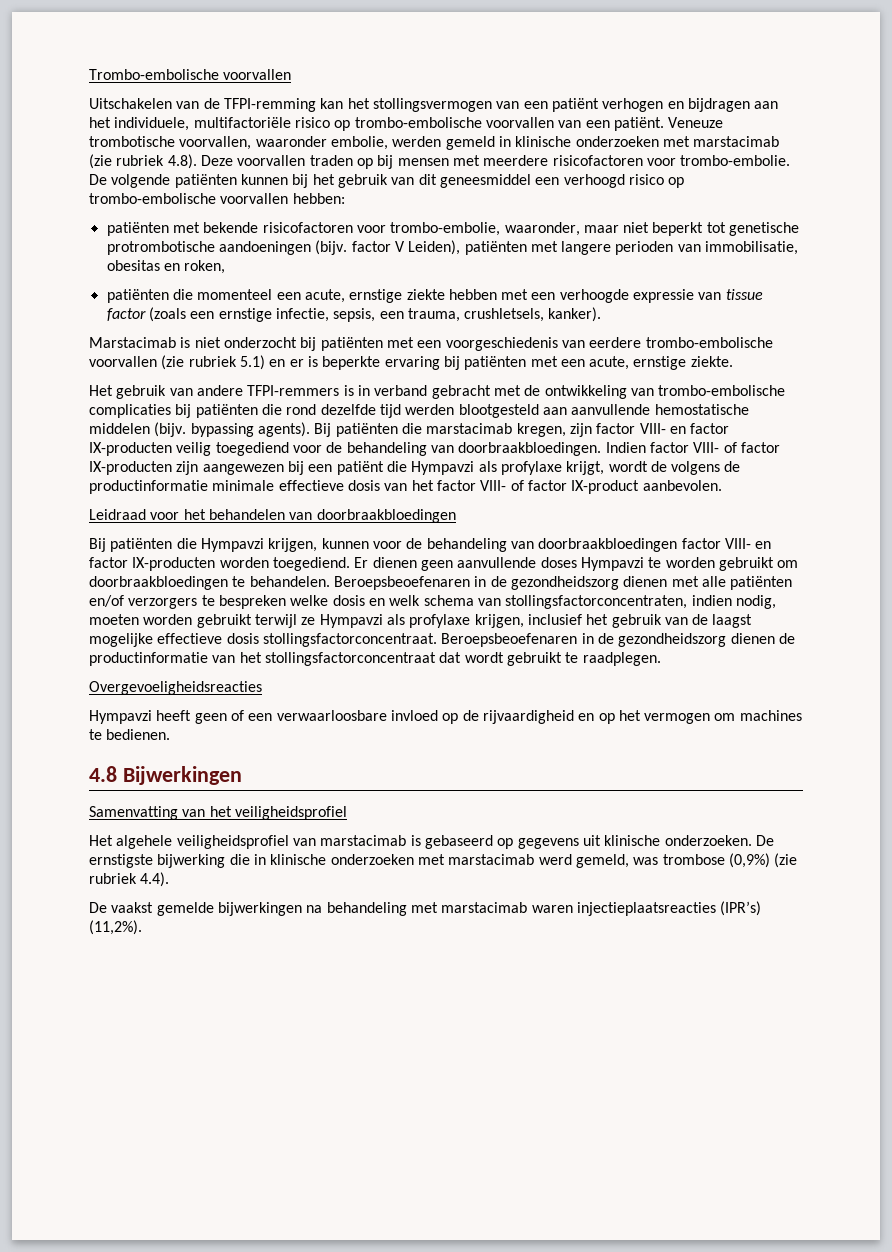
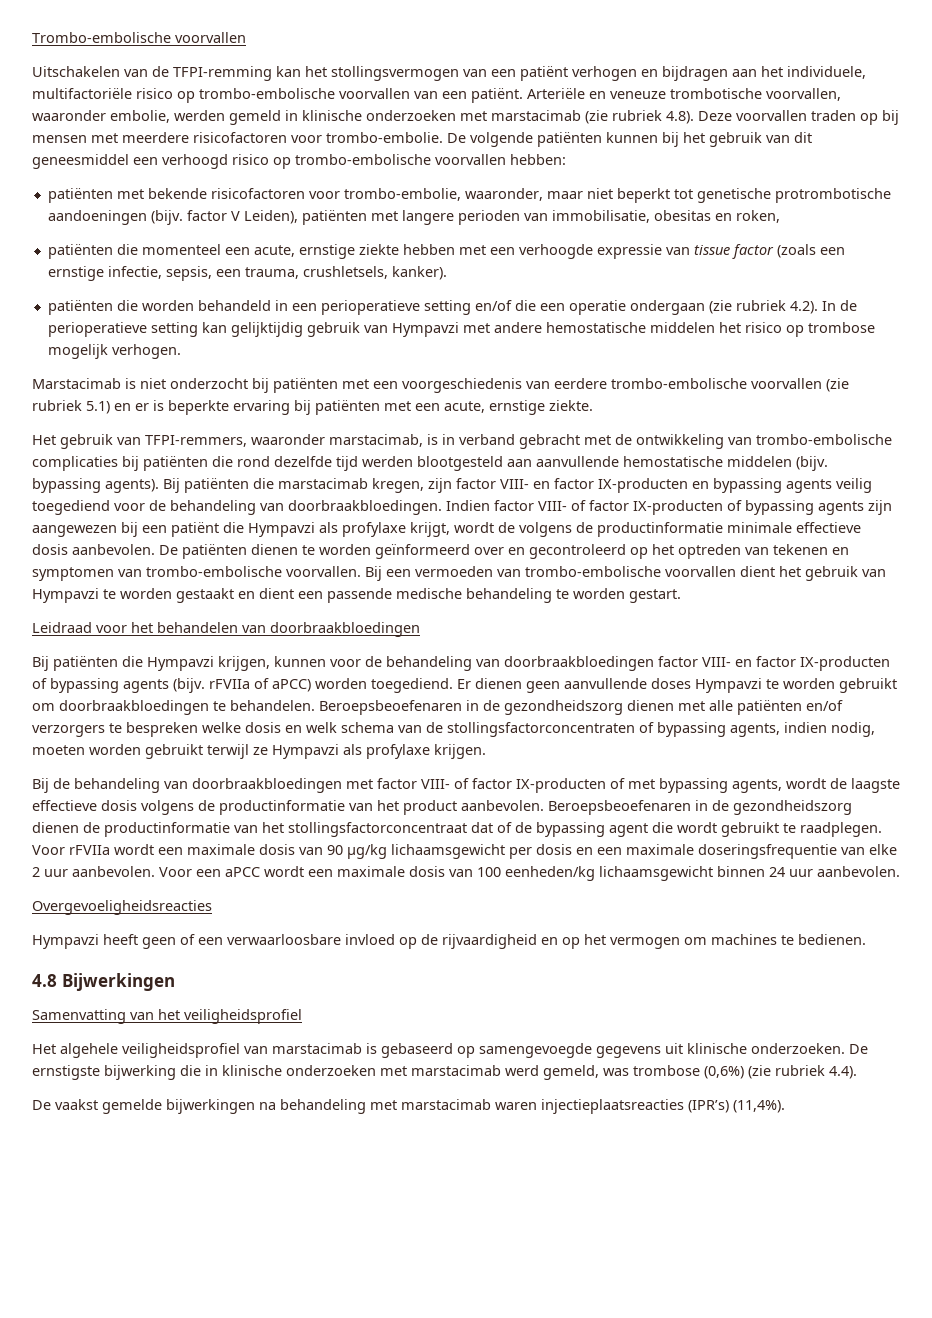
[668,117,724,128] Veneuze -> [527,88,666,99] Arteriële en veneuze
(602, 314) none -> [47,300,857,315] [47,322,875,337] [47,344,181,359] // patiënten die worden behandeld in een perioperatieve setting en/of die een operatie ondergaan (zie rubriek 4.2). In de perioperatieve setting kan gelijktijdig gebruik van Hympavzi met andere hemostatische middelen het risico op trombose mogelijk verhogen.
[196,385,340,396] andere TFPI-remmers -> [145,434,423,447] TFPI-remmers, waaronder marstacimab,
(172, 449) none -> [692,478,832,493] en bypassing agents
(172, 468) none -> [727,500,864,515] of bypassing agents
[384,480,722,494] van het factor VIII- of factor IX-product aanbevolen. -> [72,544,849,559] [32,566,886,581] [32,588,681,603] aanbevolen. De patiënten dienen te worden geïnformeerd over en gecontroleerd op het optreden van tekenen en symptomen van trombo-embolische voorvallen. Bij een vermoeden van trombo-embolische voorvallen dient het gebruik van Hympavzi te worden gestaakt en dient een passende medische behandeling te worden gestart.
(216, 564) none -> [32,678,311,693] of bypassing agents (bijv. rFVIIa of aPCC)
[505,595,688,609] stollingsfactorconcentraten, -> [426,722,780,737] de stollingsfactorconcentraten of bypassing agents,
[474,614,753,628] [89,633,437,647] krijgen, inclusief het gebruik van de laagst mogelijke effectieve dosis stollingsfactorconcentraat. -> [434,744,486,759] [32,778,900,793] [32,800,544,815] krijgen. // Bij de behandeling van doorbraakbloedingen met factor VIII- of factor IX-producten of met bypassing agents, wordt de laagste effectieve dosis volgens de productinformatie van het product aanbevolen.
(462, 657) none -> [497,822,673,837] of de bypassing agent die
(661, 659) none -> [32,844,897,859] [32,866,900,881] Voor rFVIIa wordt een maximale dosis van 90 μg/kg lichaamsgewicht per dosis en een maximale doseringsfrequentie van elke 2 uur aanbevolen. Voor een aPCC wordt een maximale dosis van 100 eenheden/kg lichaamsgewicht binnen 24 uur aanbevolen.
(514, 843) none -> [479,1043,592,1058] samengevoegde
[728,853,770,868] (0,9%) -> [704,1066,744,1079] (0,6%)
[89,920,142,935] (11,2%). -> [733,1100,785,1113] (11,4%).

